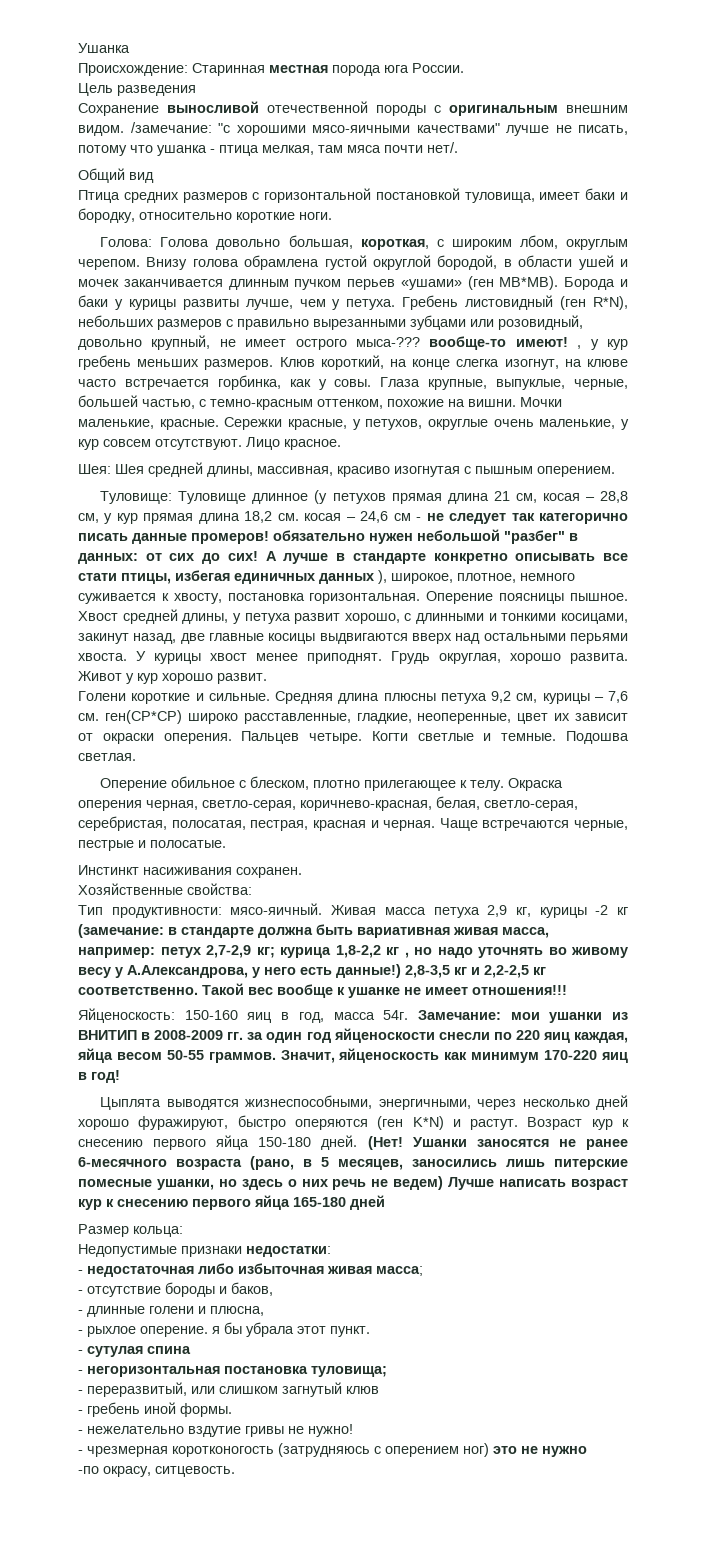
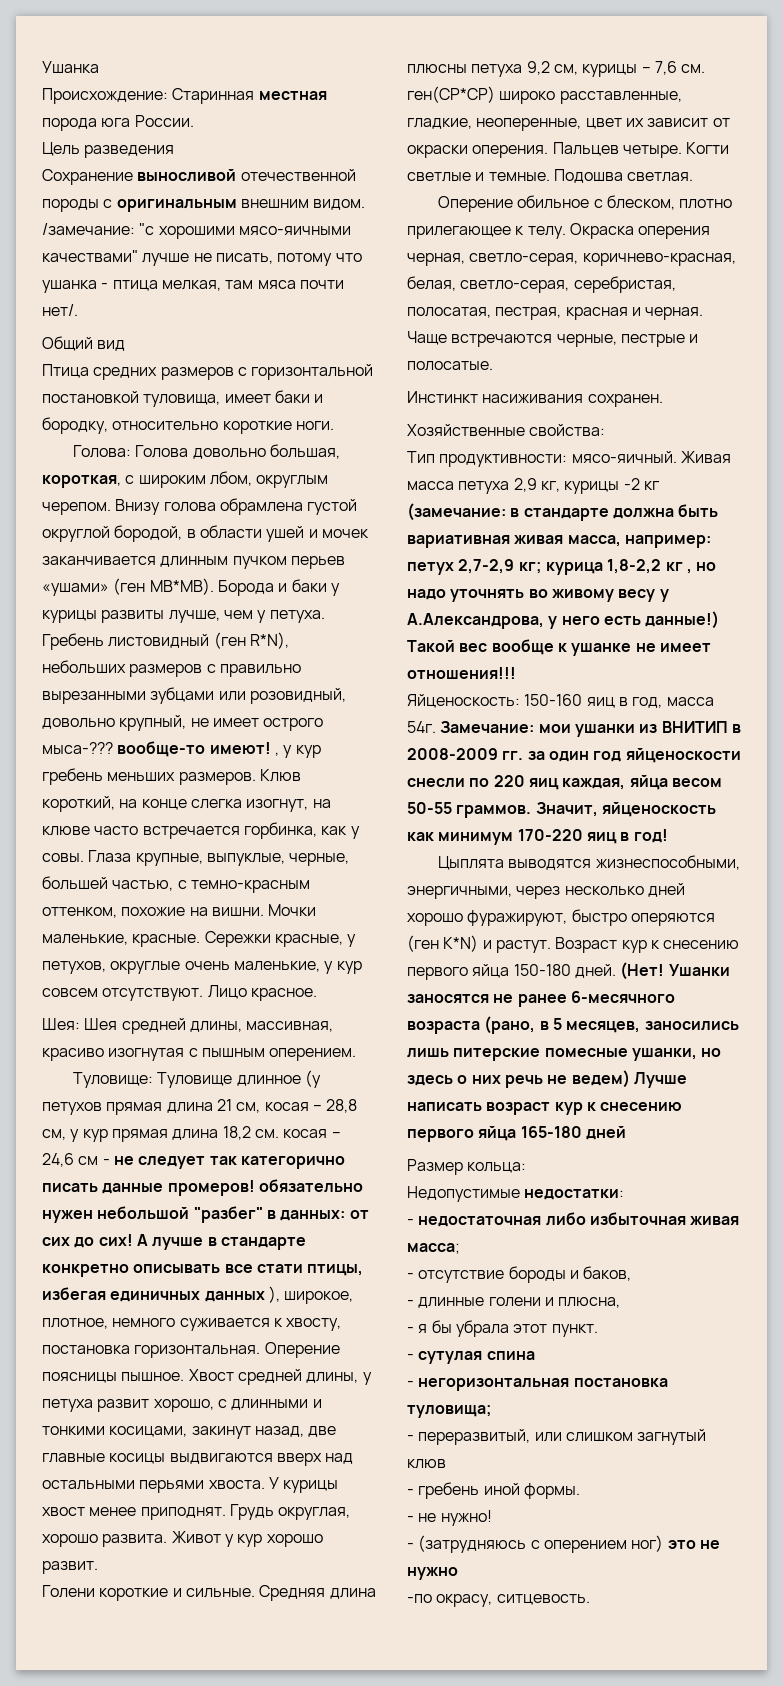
[405,965,546,978] [78,987,198,995] 2,8-3,5 кг и 2,2-2,5 кг соответственно. -> (720, 620) none
[181,1246,242,1257] признаки -> (520, 1194) none
[87,1326,208,1337] рыхлое оперение. -> (414, 1330) none
[87,1426,284,1437] нежелательно вздутие гривы -> (414, 1519) none
[87,1446,274,1457] чрезмерная коротконогость -> (414, 1546) none

